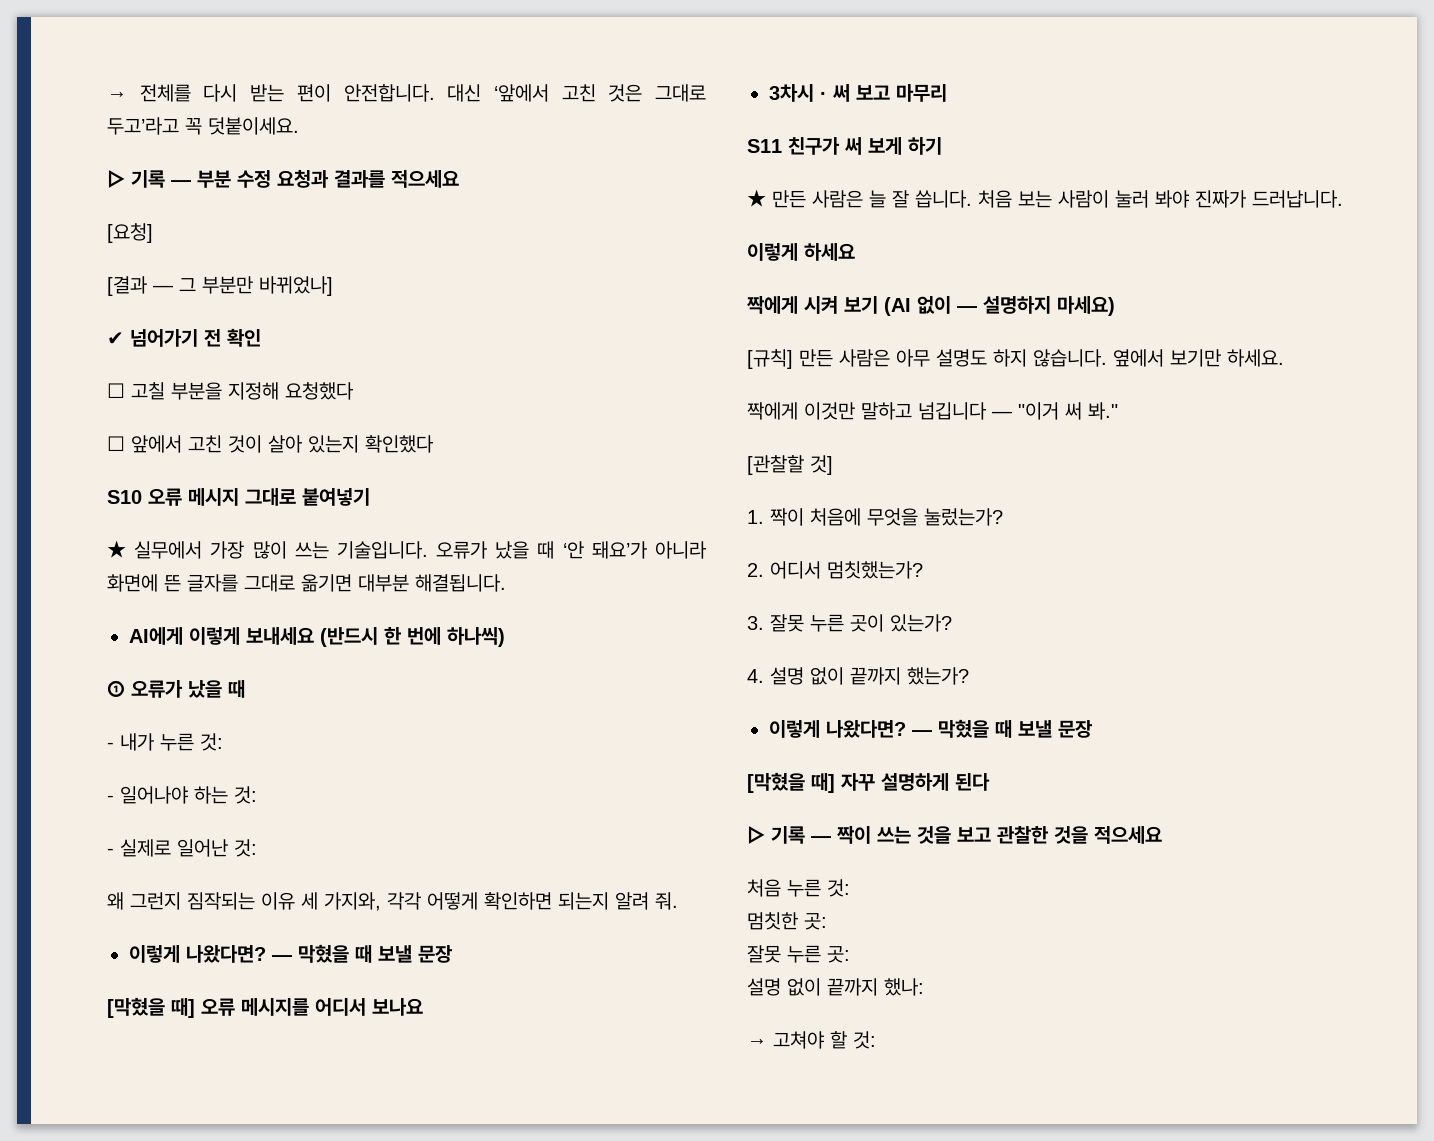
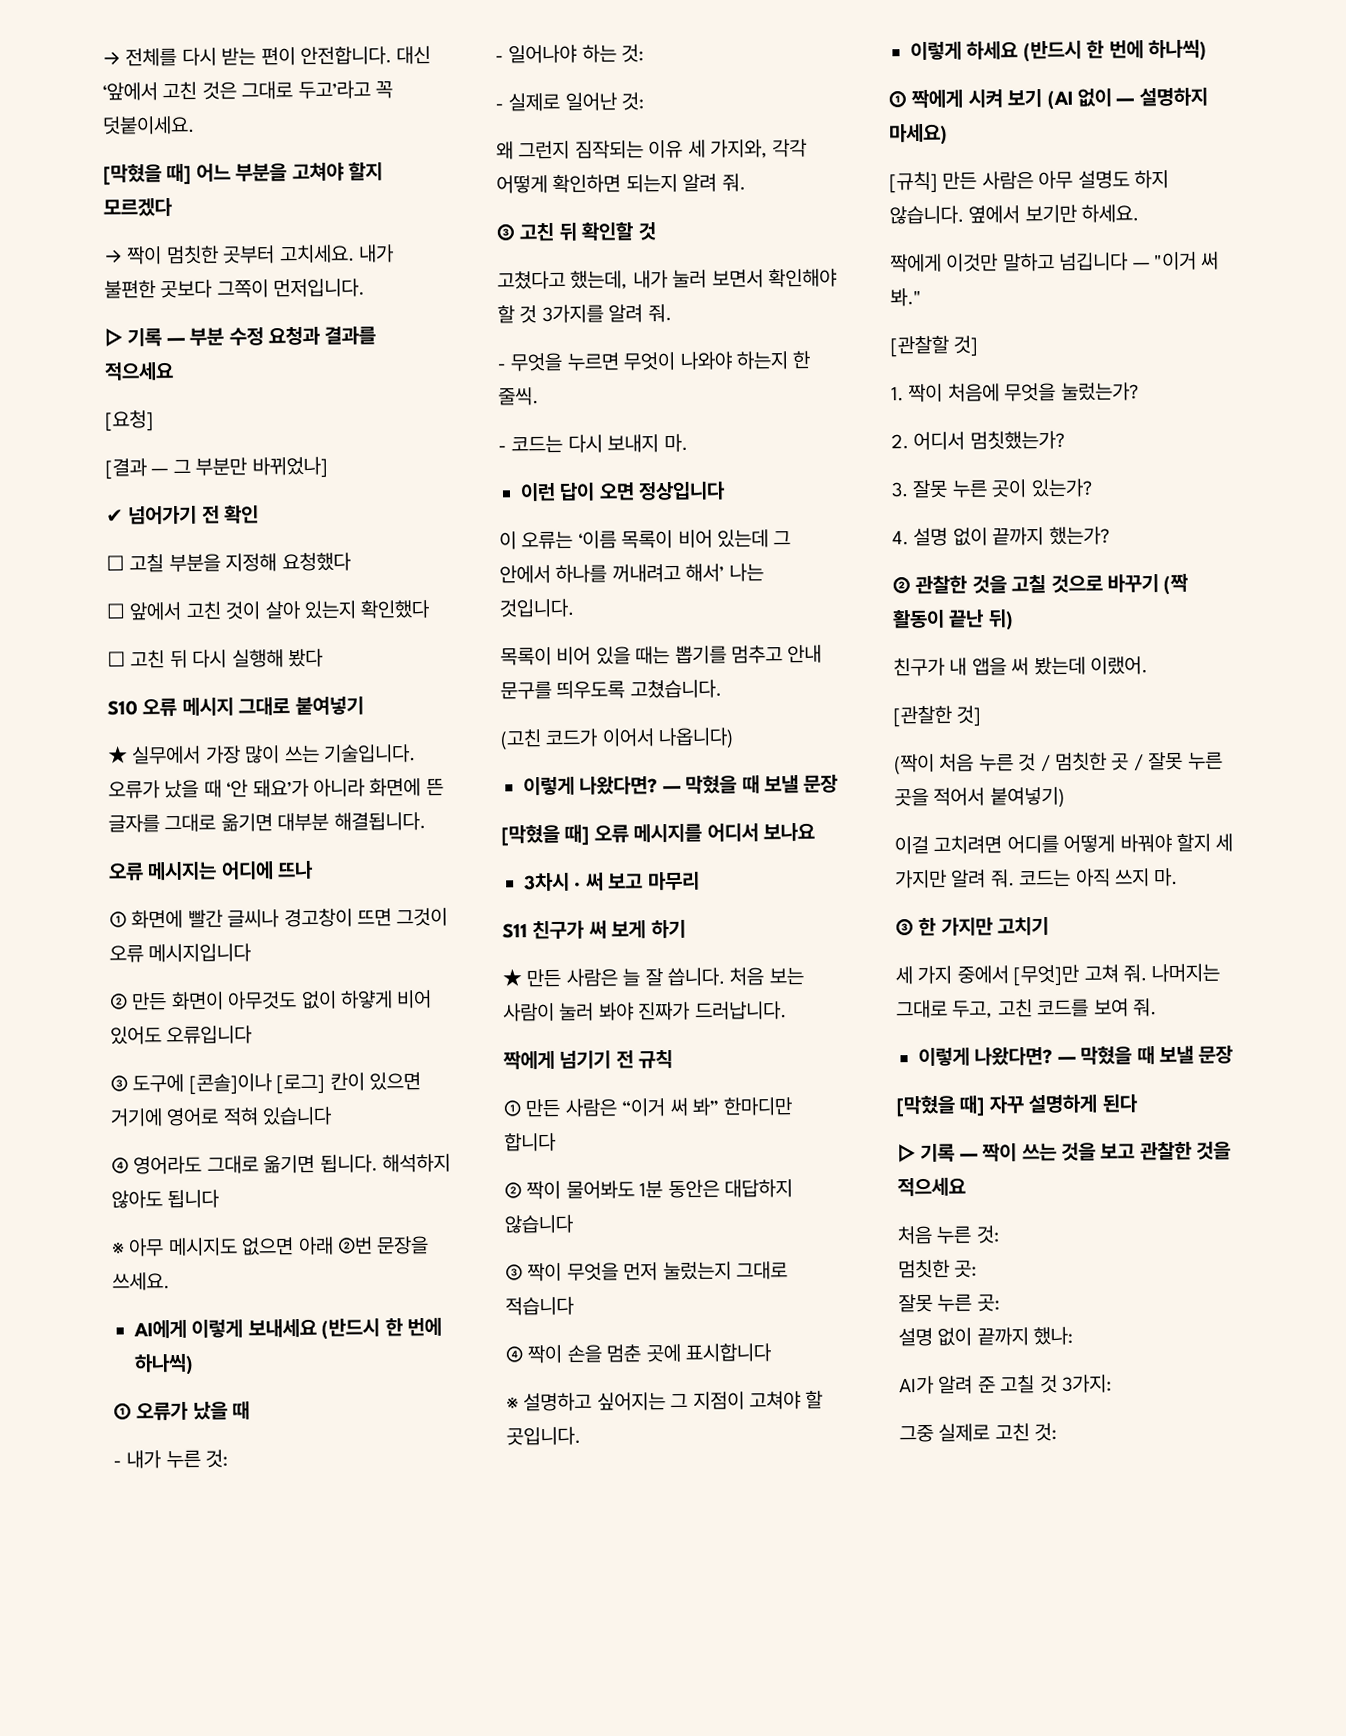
(299, 126) none -> [103,161,383,186] [103,197,173,217] [104,244,394,265] [104,278,366,299] // [막혔을 때] 어느 부분을 고쳐야 할지 모르겠다 // → 짝이 멈칫한 곳부터 고치세요. 내가 불편한 곳보다 그쪽이 먼저입니다.
(434, 444) none -> [107,648,324,669] // ☐ 고친 뒤 다시 실행해 봤다
(506, 583) none -> [108,860,315,881] [109,907,449,929] [109,943,253,963] [109,989,433,1011] [110,1025,254,1045] [110,1072,421,1095] [110,1106,334,1127] [111,1153,451,1175] [111,1189,221,1209] [111,1235,430,1257] [112,1272,170,1291] // 오류 메시지는 어디에 뜨나 // ① 화면에 빨간 글씨나 경고창이 뜨면 그것이 오류 메시지입니다 // ② 만든 화면이 아무것도 없이 하얗게 비어 있어도 오류입니다 // ③ 도구에 [콘솔]이나 [로그] 칸이 있으면 거기에 영어로 적혀 있습니다 // ④ 영어라도 그대로 옮기면 됩니다. 해석하지 않아도 됩니다 // ※ 아무 메시지도 없으면 아래 ②번 문장을 쓰세요.
(678, 901) none -> [496,221,656,242] [497,268,837,290] [497,303,672,324] [497,350,811,372] [498,387,539,406] [498,433,688,454] [520,481,727,502] [499,529,792,550] [499,563,764,584] [499,598,574,618] [500,644,823,666] [500,679,722,700] [500,727,735,751] // ③ 고친 뒤 확인할 것 // 고쳤다고 했는데, 내가 눌러 보면서 확인해야 할 것 3가지를 알려 줘. // - 무엇을 누르면 무엇이 나와야 하는지 한 줄씩. // - 코드는 다시 보내지 마. // 이런 답이 오면 정상입니다 // 이 오류는 ‘이름 목록이 비어 있는데 그 안에서 하나를 꺼내려고 해서’ 나는 것입니다. // 목록이 비어 있을 때는 뽑기를 멈추고 안내 문구를 띄우도록 고쳤습니다. // (고친 코드가 이어서 나옵니다)
[747,243,855,261] 이렇게 하세요 // -> [503,1049,674,1070] [503,1097,793,1118] [504,1132,557,1152] [504,1179,793,1200] [504,1214,574,1234] [505,1261,788,1282] [505,1296,575,1316] [505,1343,772,1364] [506,1390,824,1412] [506,1426,581,1446] [910,39,1207,63] [888,90,907,108] 짝에게 넘기기 전 규칙 // ① 만든 사람은 “이거 써 봐” 한마디만 합니다 // ② 짝이 물어봐도 1분 동안은 대답하지 않습니다 // ③ 짝이 무엇을 먼저 눌렀는지 그대로 적습니다 // ④ 짝이 손을 멈춘 곳에 표시합니다 // ※ 설명하고 싶어지는 그 지점이 고쳐야 할 곳입니다. // 이렇게 하세요 (반드시 한 번에 하나씩) // ①
(969, 676) none -> [892,573,1189,596] [892,608,1014,631] [893,656,1148,677] [893,705,982,728] [894,751,1223,776] [894,786,1065,809] [894,833,1234,855] [895,867,1179,889] [895,916,1050,937] [895,963,1221,987] [896,998,1157,1019] // ② 관찰한 것을 고칠 것으로 바꾸기 (짝 활동이 끝난 뒤) // 친구가 내 앱을 써 봤는데 이랬어. // [관찰한 것] // (짝이 처음 누른 것 / 멈칫한 곳 / 잘못 누른 곳을 적어서 붙여넣기) // 이걸 고치려면 어디를 어떻게 바꿔야 할지 세 가지만 알려 줘. 코드는 아직 쓰지 마. // ③ 한 가지만 고치기 // 세 가지 중에서 [무엇]만 고쳐 줘. 나머지는 그대로 두고, 고친 코드를 보여 줘.
[747,1031,847,1049] → 고쳐야 할 -> [899,1374,1112,1395] [899,1423,1030,1443] AI가 알려 준 고칠 것 3가지: // 그중 실제로 고친

